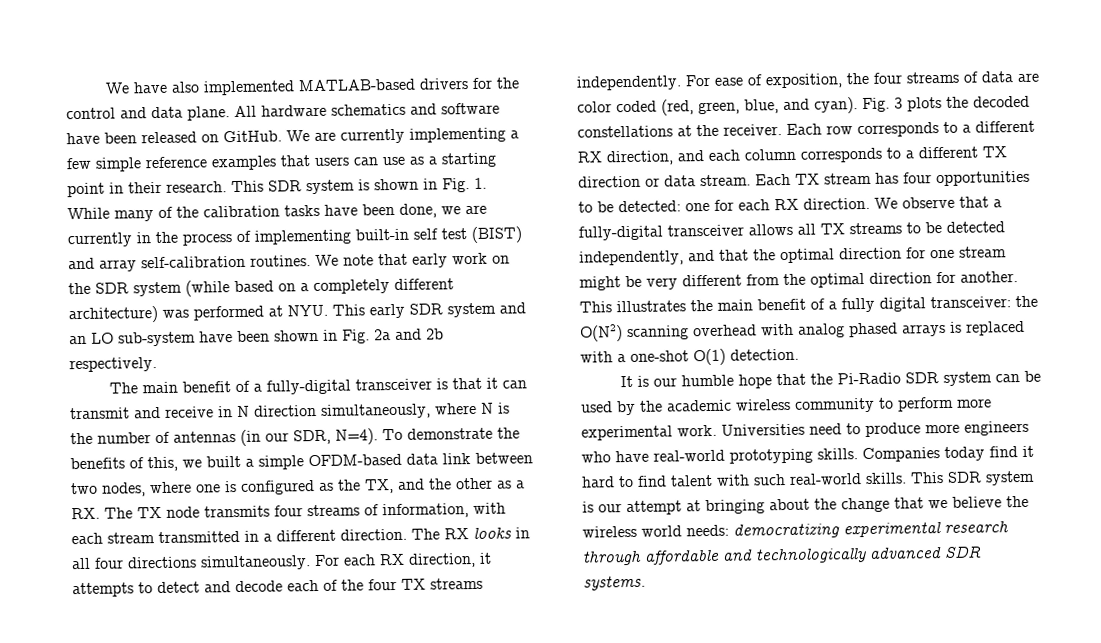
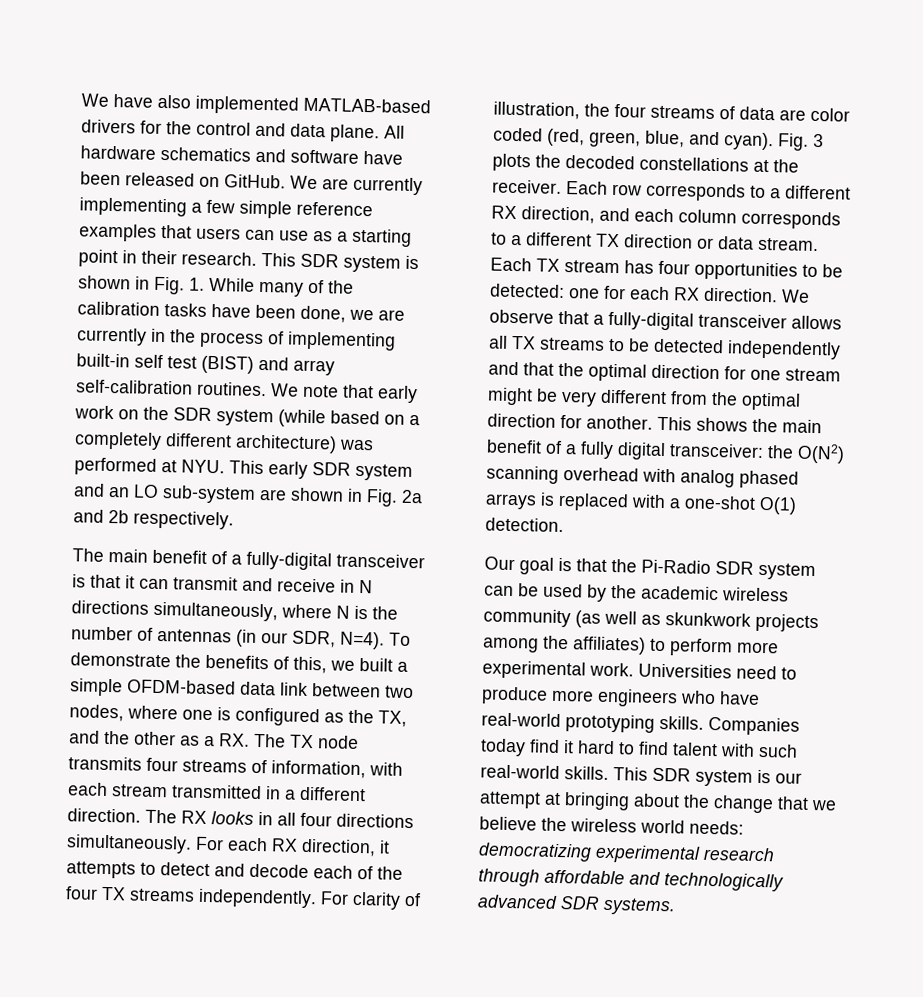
[199,330,270,343] have been -> [259,488,287,501] are
[254,404,317,417] direction -> [71,600,149,615] directions
[714,73,843,89] ease of exposition, -> [352,891,421,910] [493,101,580,120] clarity of illustration,
[579,250,684,266] independently, -> [727,340,841,360] independently
[616,300,686,313] illustrates -> [696,417,748,432] shows
[620,374,773,389] It is our humble hope -> [484,556,572,575] Our goal is
(875, 405) none -> [575,610,819,633] [482,635,646,655] (as well as skunkwork projects among the affiliates)

